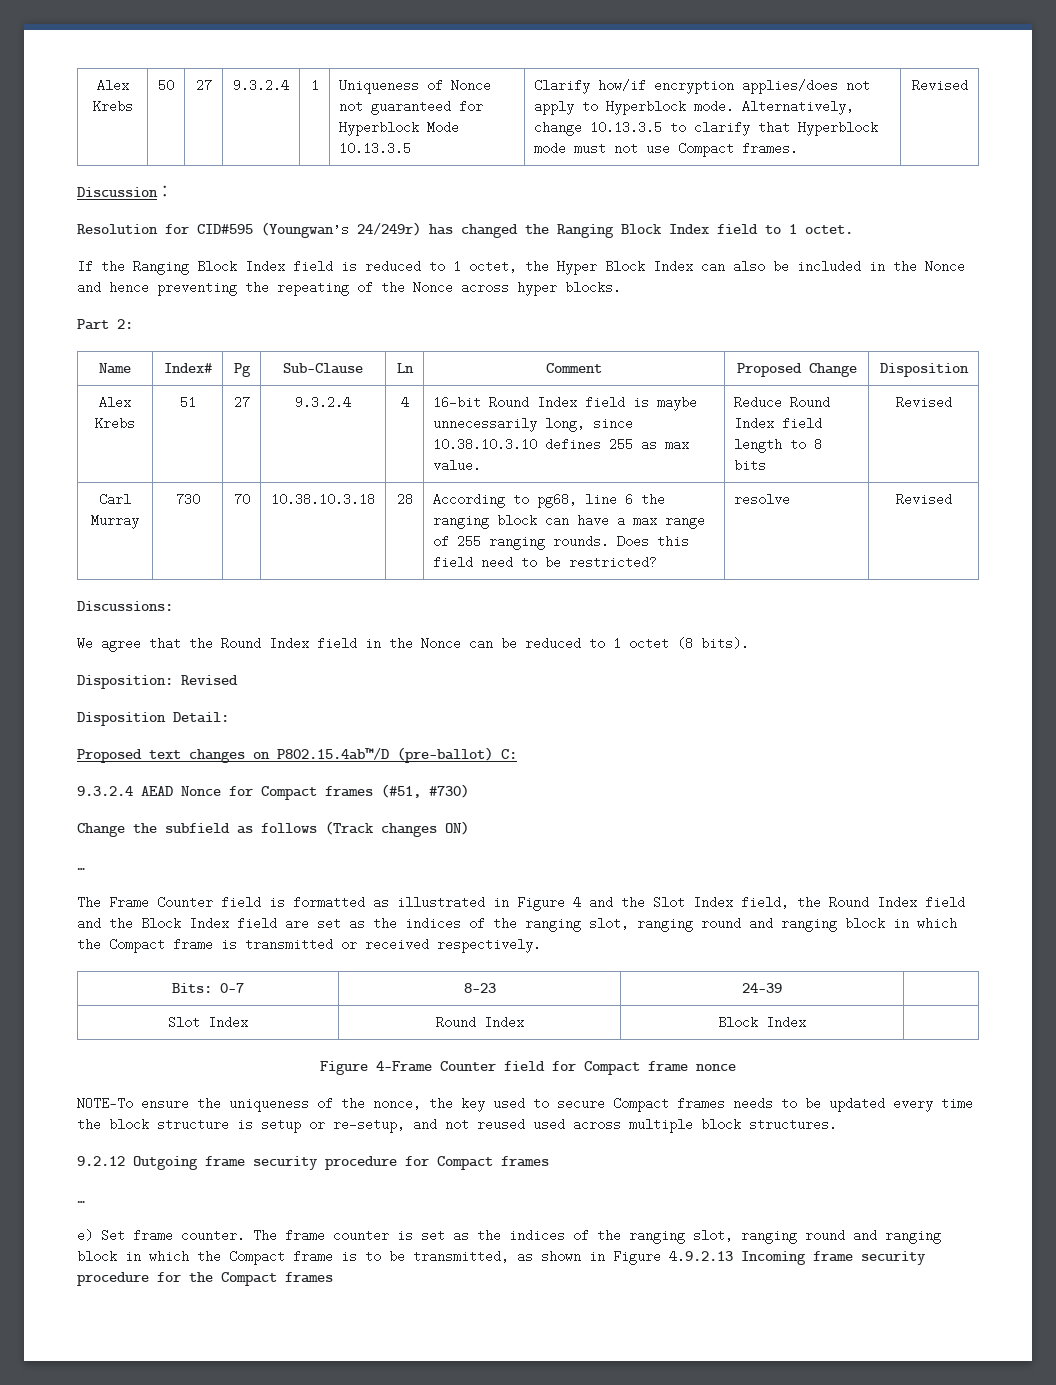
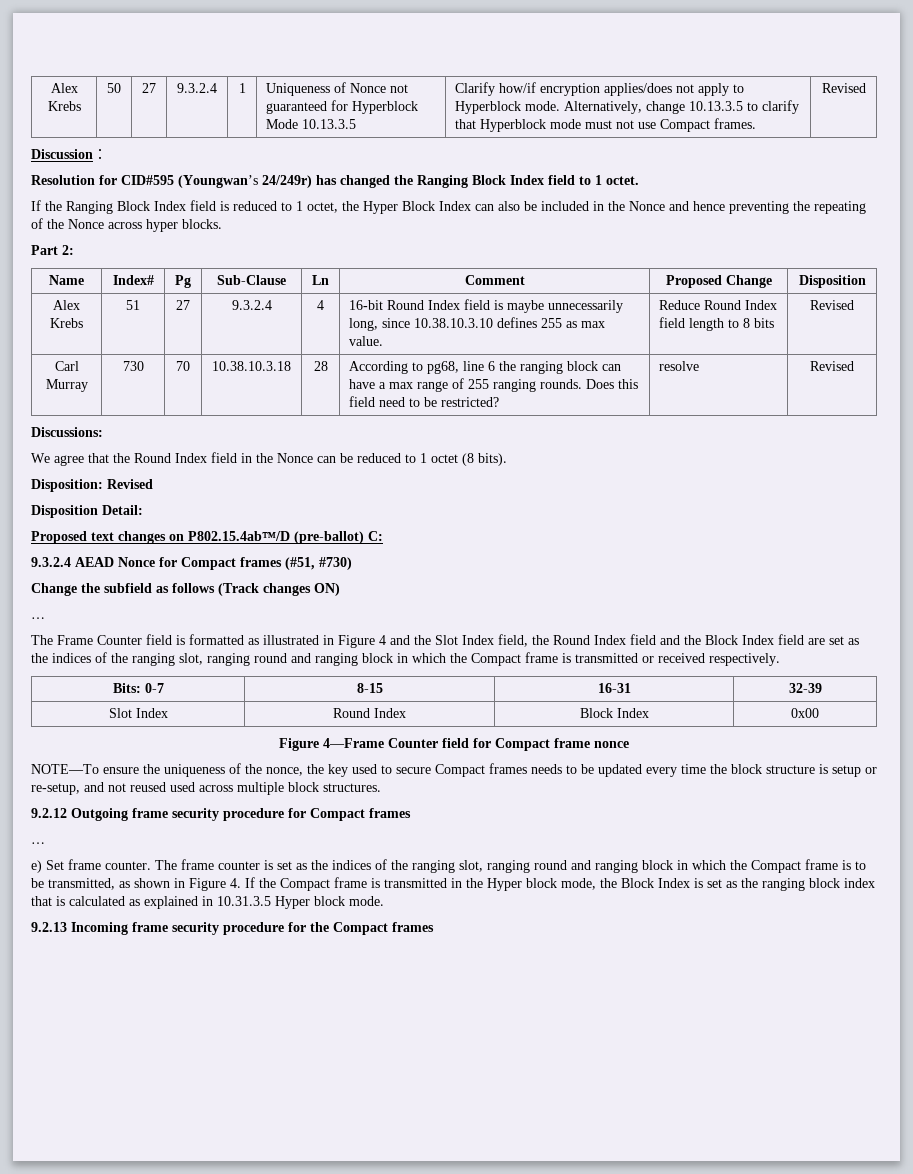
[463,983,496,993] [742,983,782,993] 8-23 | 24-39 | -> [356,683,383,693] [597,683,631,693] [788,683,822,693] 8-15 | 16-31 | 32-39
(806, 1022) none -> [791,708,819,718] 0x00
[669,1250,733,1263] 4.9.2.13 -> [230,877,875,891] [31,896,384,909] [31,922,67,932] 4. If the Compact frame is transmitted in the Hyper block mode, the Block Index is set as the ranging block index that is calculated as explained in 10.31.3.5 Hyper block mode. // 9.2.13

